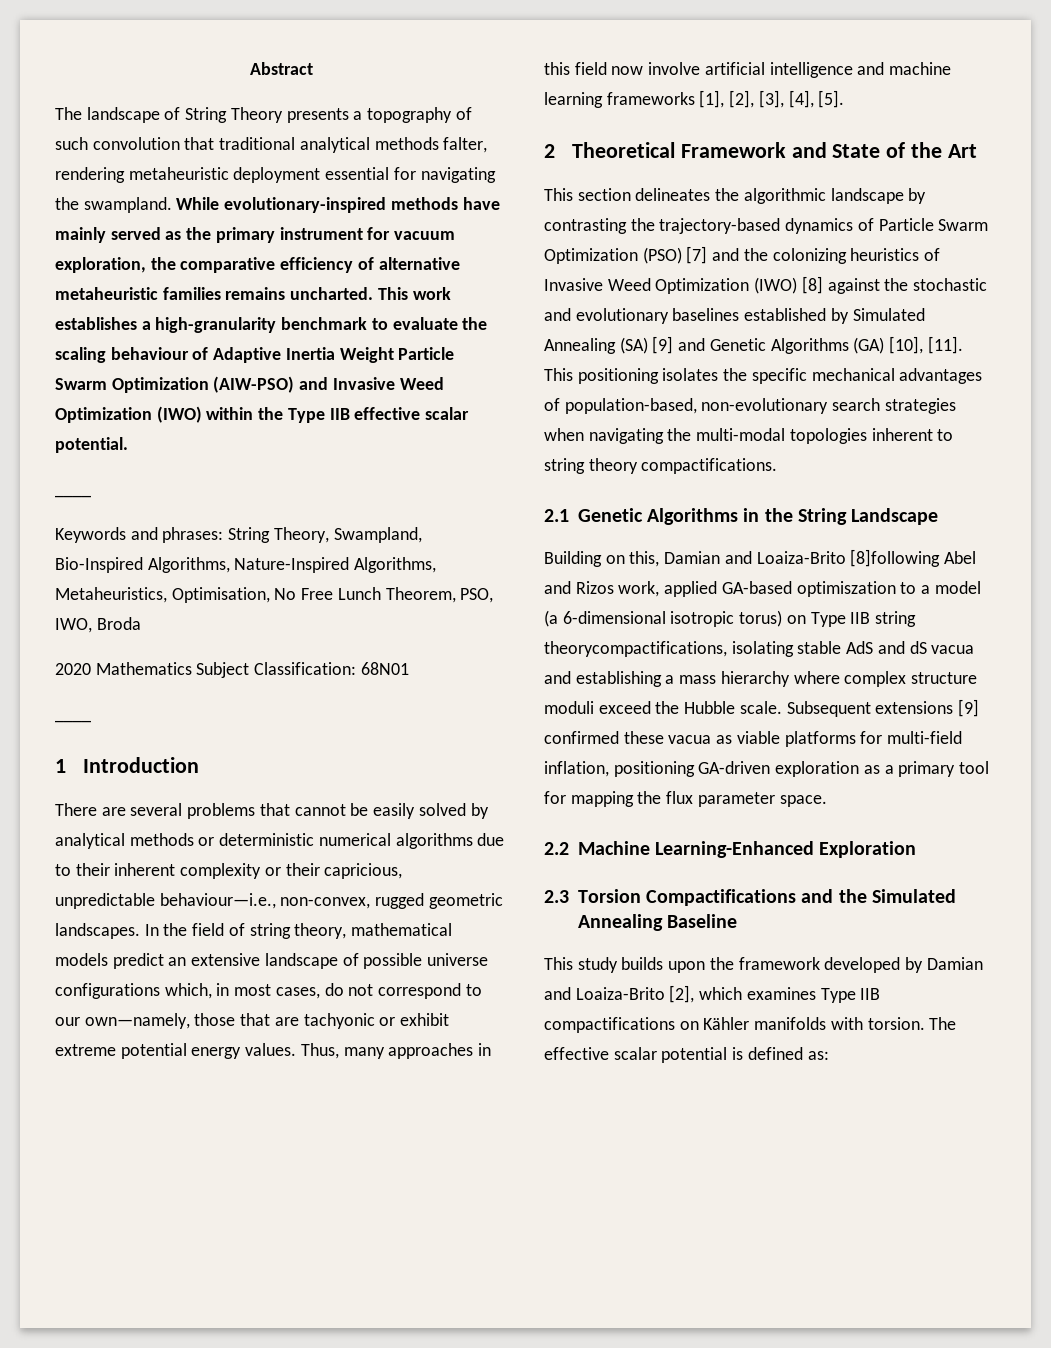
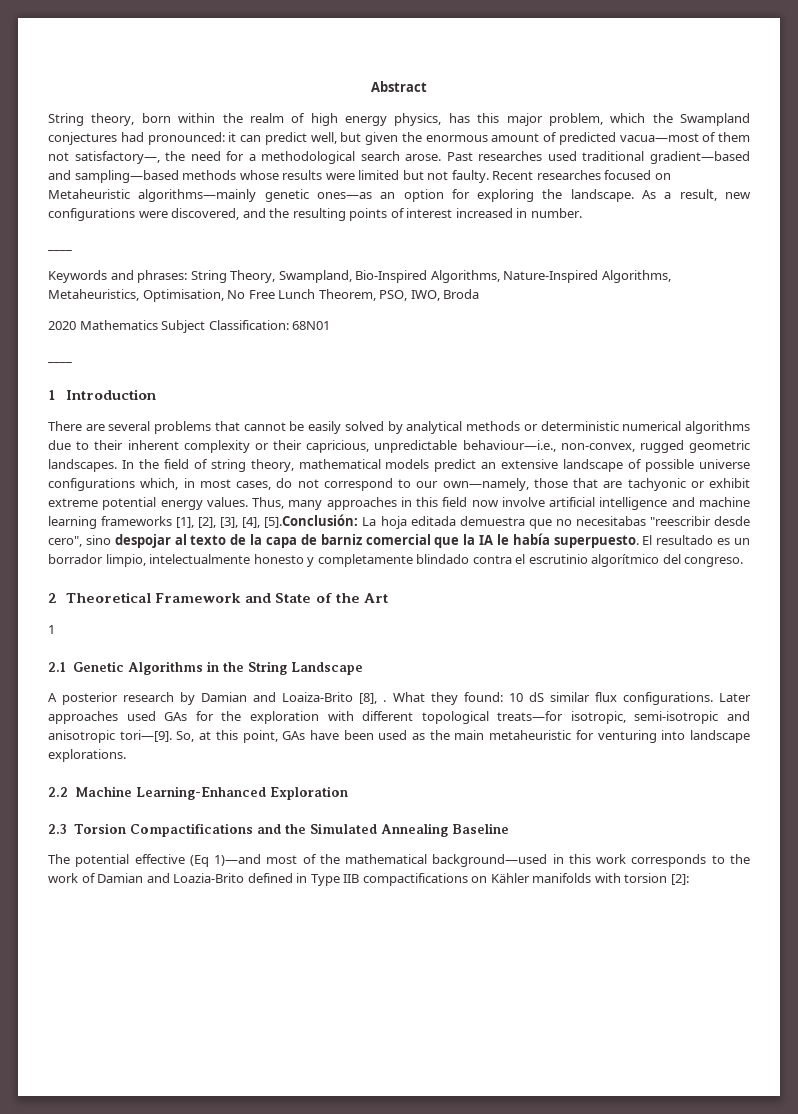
[55,107,472,123] [55,137,488,153] [55,167,496,183] [55,197,500,213] [55,227,456,243] [55,257,460,273] [55,287,451,300] [55,317,488,333] [55,347,455,363] [55,376,444,393] [55,406,470,423] [55,437,128,453] The landscape of String Theory presents a topography of such convolution that traditional analytical methods falter, rendering metaheuristic deployment essential for navigating the swampland. While evolutionary-inspired methods have mainly served as the primary instrument for vacuum exploration, the comparative efficiency of alternative metaheuristic families remains uncharted. This work establishes a high-granularity benchmark to evaluate the scaling behaviour of Adaptive Inertia Weight Particle Swarm Optimization (AIW-PSO) and Invasive Weed Optimization (IWO) within the Type IIB effective scalar potential. -> [48,113,750,126] [48,132,750,145] [48,151,751,164] [48,170,671,183] [48,189,751,202] [48,208,582,221] String theory, born within the realm of high energy physics, has this major problem, which the Swampland conjectures had pronounced: it can predict well, but given the enormous amount of predicted vacua—most of them not satisfactory—, the need for a methodological search arose. Past researches used traditional gradient—based and sampling—based methods whose results were limited but not faulty. Recent researches focused on Metaheuristic algorithms—mainly genetic ones—as an option for exploring the landscape. As a result, new configurations were discovered, and the resulting points of interest increased in number.
[818,90,845,108] [5]. -> [264,514,751,529] [48,533,751,548] [48,554,744,567] [5].Conclusión: La hoja editada demuestra que no necesitabas "reescribir desde cero", sino despojar al texto de la capa de barniz comercial que la IA le había superpuesto. El resultado es un borrador limpio, intelectualmente honesto y completamente blindado contra el escrutinio algorítmico del congreso.
[544,188,927,204] [544,218,989,234] [544,246,941,264] [544,276,988,294] [544,308,925,324] [544,336,963,354] [544,368,983,384] [544,398,956,414] [544,428,954,444] [544,458,778,474] This section delineates the algorithmic landscape by contrasting the trajectory-based dynamics of Particle Swarm Optimization (PSO) [7] and the colonizing heuristics of Invasive Weed Optimization (IWO) [8] against the stochastic and evolutionary baselines established by Simulated Annealing (SA) [9] and Genetic Algorithms (GA) [10], [11]. This positioning isolates the specific mechanical advantages of population-based, non-evolutionary search strategies when navigating the multi-modal topologies inherent to string theory compactifications. -> [48,625,55,634] 1
[544,549,977,567] [544,581,981,597] [544,610,917,627] [544,641,975,657] [544,671,978,687] [544,699,980,717] [544,731,963,747] [544,761,990,777] [544,791,827,807] Building on this, Damian and Loaiza-Brito [8]following Abel and Rizos work, applied GA-based optimiszation to a model (a 6-dimensional isotropic torus) on Type IIB string theorycompactifications, isolating stable AdS and dS vacua and establishing a mass hierarchy where complex structure moduli exceed the Hubble scale. Subsequent extensions [9] confirmed these vacua as viable platforms for multi-field inflation, positioning GA-driven exploration as a primary tool for mapping the flux parameter space. -> [48,692,751,705] [48,711,751,724] [48,730,750,743] [48,749,126,762] A posterior research by Damian and Loaiza-Brito [8], . What they found: 10 dS similar flux configurations. Later approaches used GAs for the exploration with different topological treats—for isotropic, semi-isotropic and anisotropic tori—[9]. So, at this point, GAs have been used as the main metaheuristic for venturing into landscape explorations.
[544,957,983,973] [544,985,816,1003] This study builds upon the framework developed by Damian and Loaiza-Brito [2], which examines -> [48,854,750,867] [48,873,308,883] The potential effective (Eq 1)—and most of the mathematical background—used in this work corresponds to the work of Damian and Loazia-Brito defined in
[867,1017,957,1030] [544,1047,829,1063] torsion. The effective scalar potential is defined as: -> [624,873,689,885] torsion [2]:

